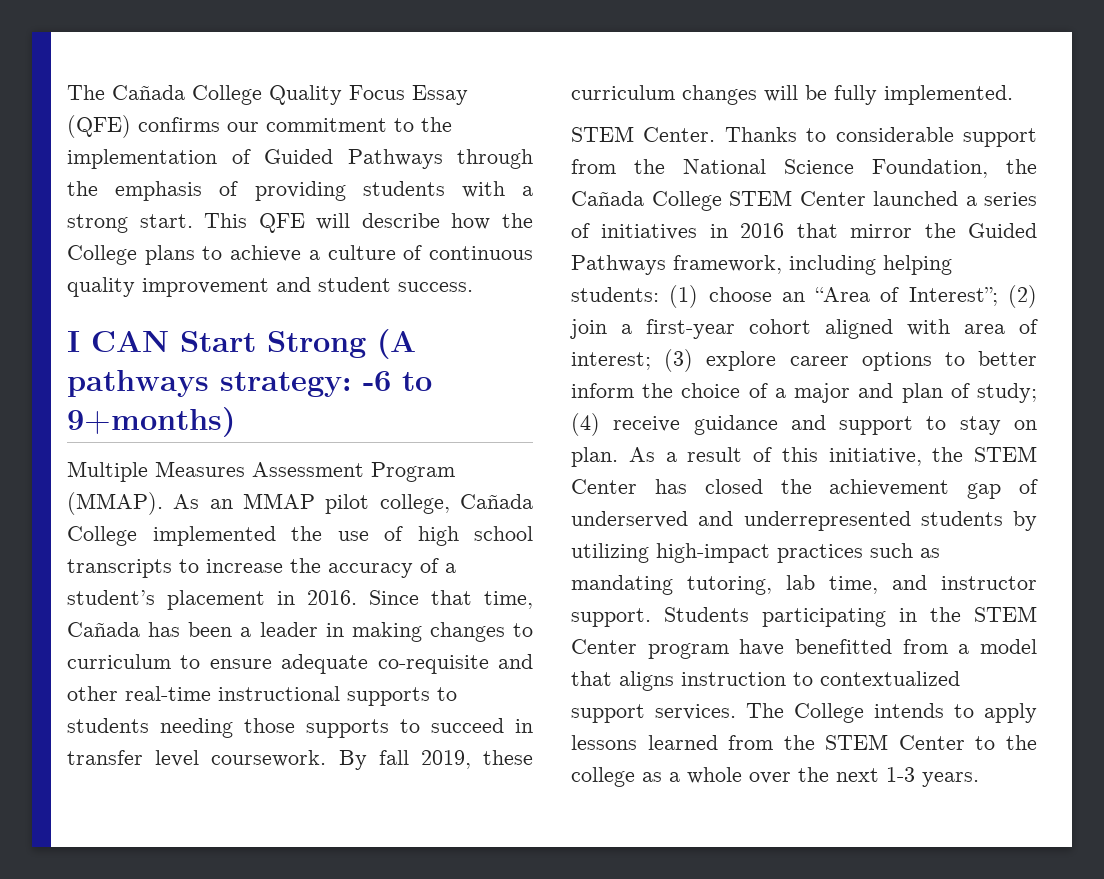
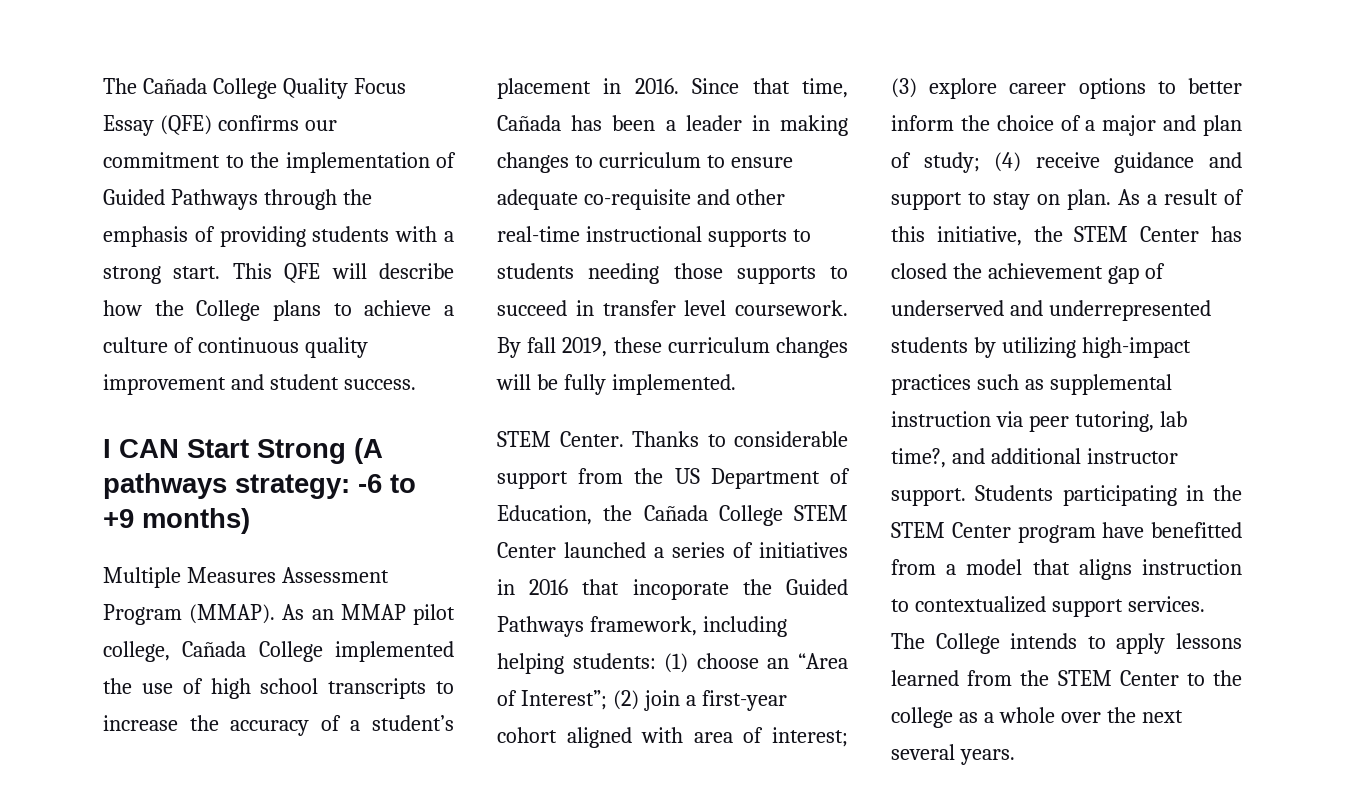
[67,407,235,437] 9+months) -> [103,508,250,534] +9 months)
[683,159,988,178] National Science Foundation, -> [674,468,850,489] [497,505,592,525] US Department of Education,
[850,224,913,238] mirror -> [632,579,729,600] incoporate
[571,575,927,595] mandating tutoring, lab time, and -> [1049,374,1172,395] [891,411,1187,432] [891,448,1081,468] supplemental instruction via peer tutoring, lab time?, and additional
[886,767,915,782] 1-3 -> [891,744,955,760] several

